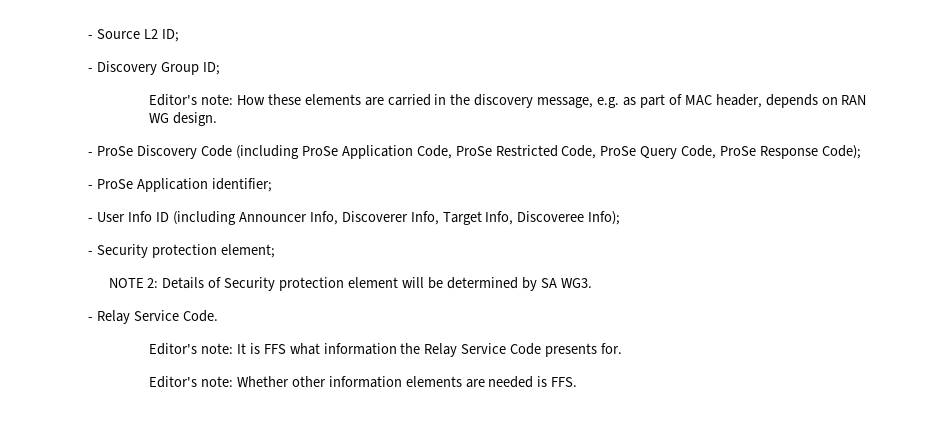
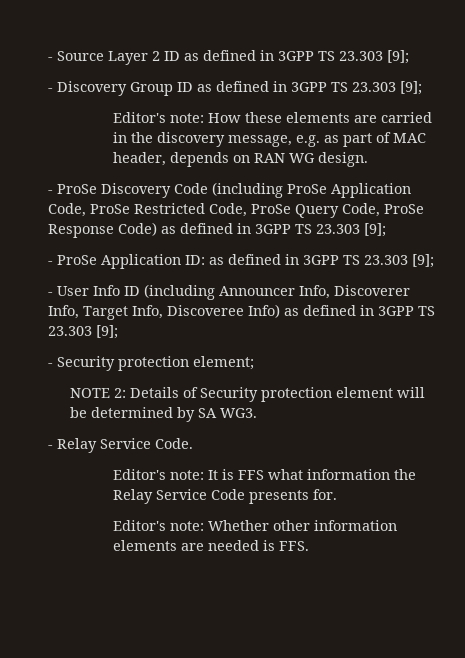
[144,29,180,42] [88,61,221,75] L2 ID; // - Discovery Group ID; -> [108,50,410,65] [48,81,423,96] Layer 2 ID as defined in 3GPP TS 23.303 [9]; // - Discovery Group ID as defined in 3GPP TS 23.303 [9];
[821,145,861,159] [88,178,273,192] Code); // - ProSe Application identifier; -> [118,222,387,237] [48,254,435,269] Code) as defined in 3GPP TS 23.303 [9]; // - ProSe Application ID: as defined in 3GPP TS 23.303 [9];
[588,211,621,225] Info); -> [248,304,436,318] [48,325,119,339] Info) as defined in 3GPP TS 23.303 [9];

